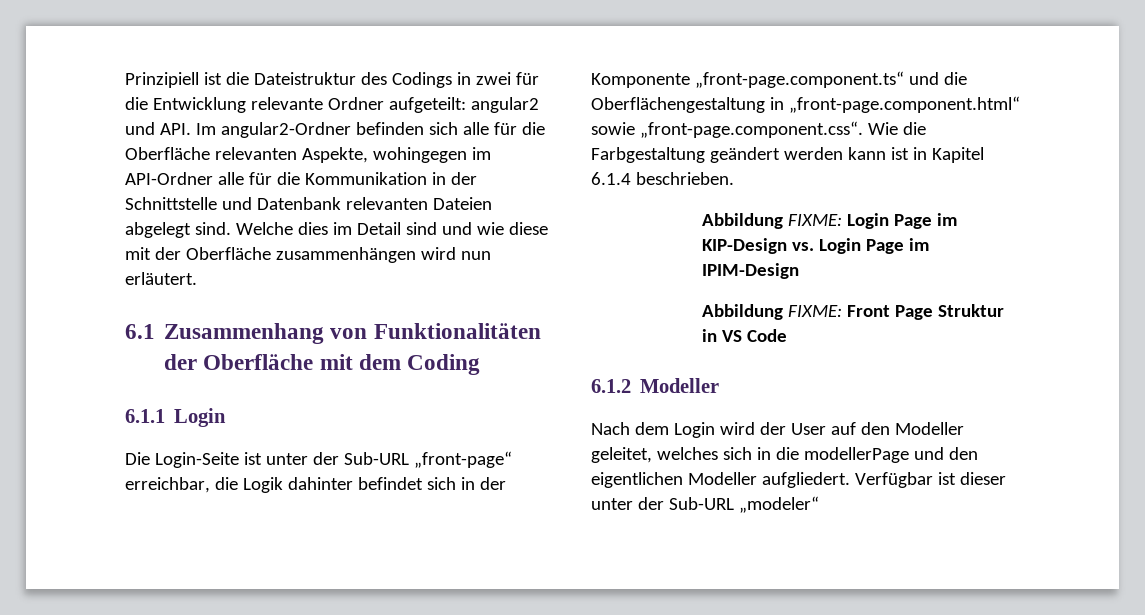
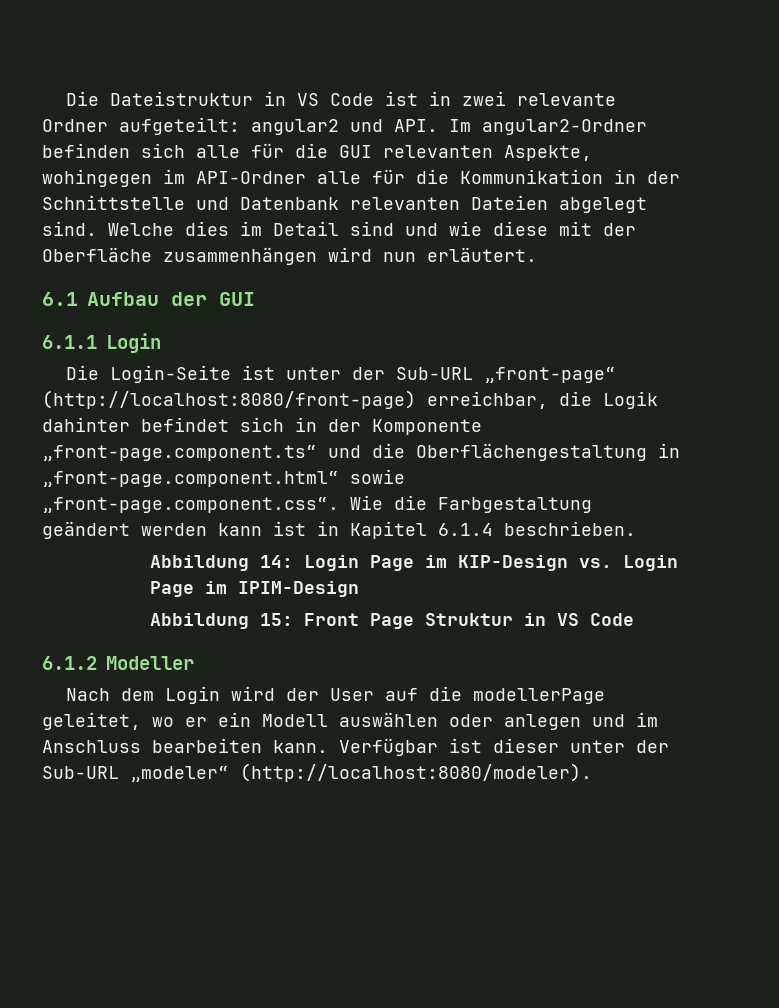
[125,72,539,88] [125,97,246,113] Prinzipiell ist die Dateistruktur des Codings in zwei für die Entwicklung -> [65,91,506,106] Die Dateistruktur in VS Code ist in zwei
[125,147,210,160] Oberfläche -> [339,145,372,158] GUI
[164,323,541,344] [164,354,481,375] Zusammenhang von Funktionalitäten der Oberfläche mit dem Coding -> [87,292,255,306] Aufbau der GUI
(512, 459) none -> [42,390,416,409] (http://localhost:8080/front-page)
[787,214,842,226] FIXME: -> [259,555,293,568] 14:
[787,305,842,317] FIXME: -> [259,613,293,626] 15:
[860,422,964,435] [591,447,978,463] [591,472,850,488] den Modeller geleitet, welches sich in die modellerPage und den eigentlichen Modeller aufgliedert. -> [428,686,605,704] [42,712,658,730] [42,738,328,753] die modellerPage geleitet, wo er ein Modell auswählen oder anlegen und im Anschluss bearbeiten kann.
(819, 504) none -> [240,763,592,782] (http://localhost:8080/modeler).

